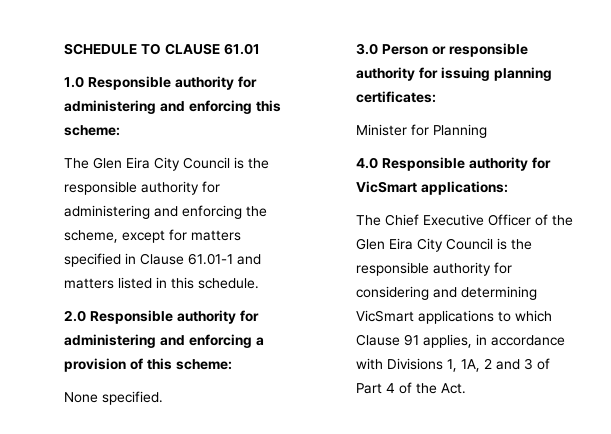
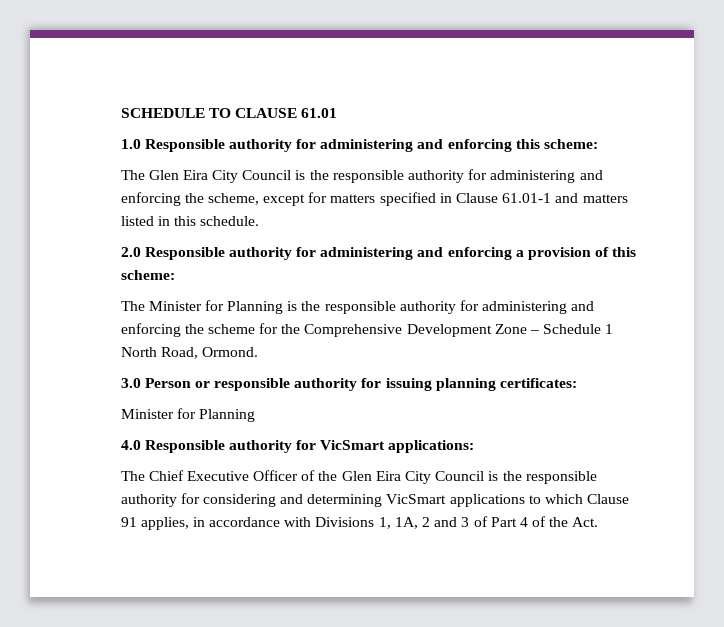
[63,391,163,405] None specified. -> [120,300,595,314] [120,323,614,337] [120,347,258,359] The Minister for Planning is the responsible authority for administering and enforcing the scheme for the Comprehensive Development Zone – Schedule 1 North Road, Ormond.

